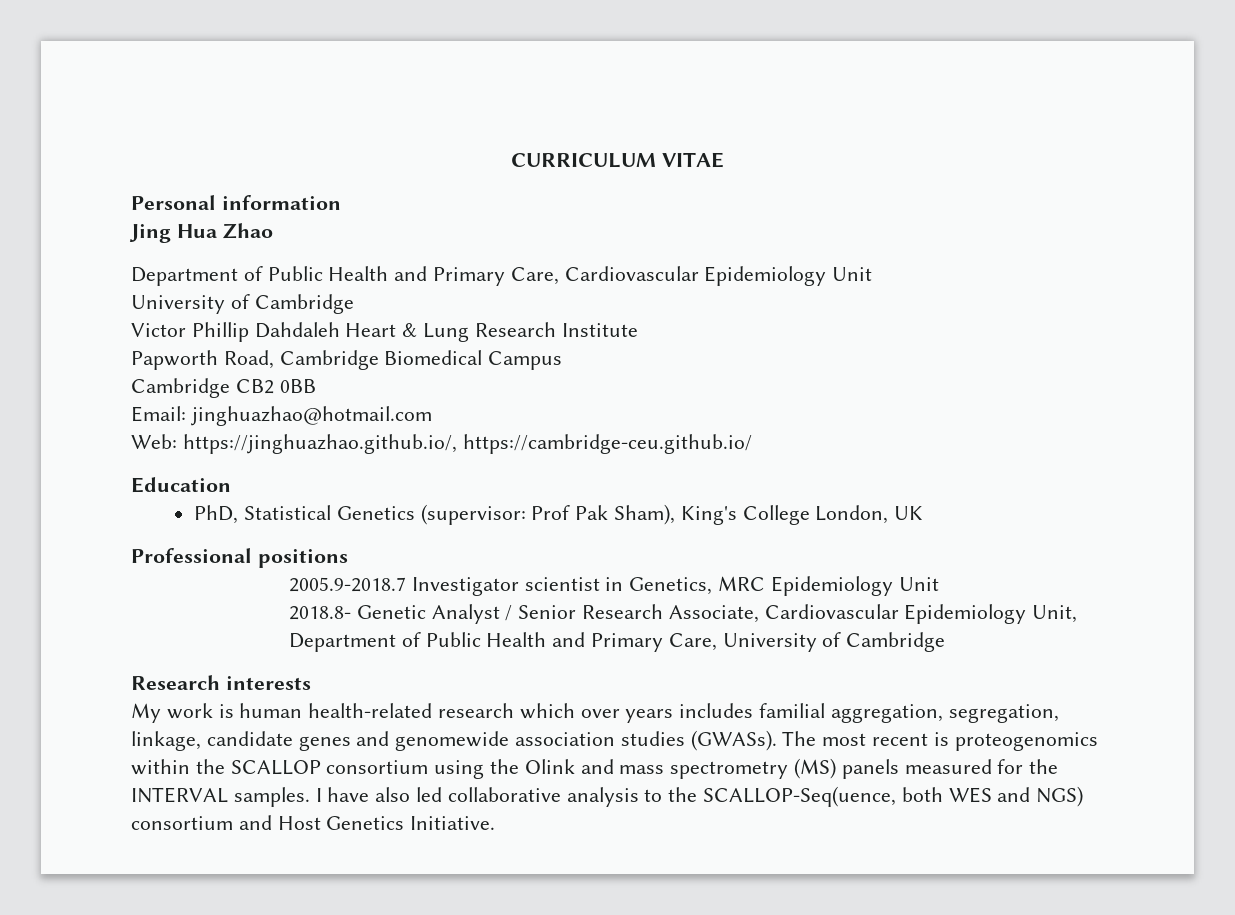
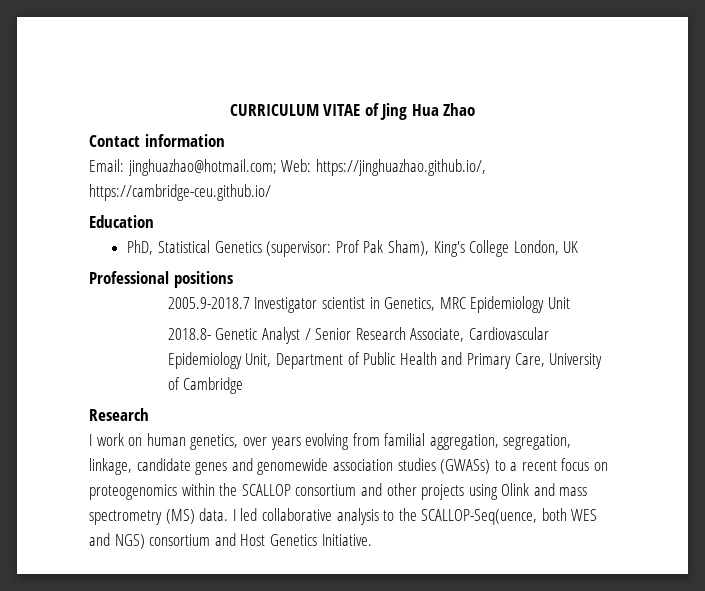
[131,195,341,210] // Personal information // -> [364,103,379,116] of
[131,266,873,286] [131,294,354,314] [131,322,638,342] [131,350,563,370] [131,378,316,398] Department of Public Health and Primary Care, Cardiovascular Epidemiology Unit // University of Cambridge // Victor Phillip Dahdaleh Heart & Lung Research Institute // Papworth Road, Cambridge Biomedical Campus // Cambridge CB2 0BB -> [89,134,225,147] Contact information
[190,406,432,426] jinghuazhao@hotmail.com // -> [127,159,277,176] jinghuazhao@hotmail.com;
[225,676,311,690] [131,703,754,723] interests // My work is human health-related research which over years includes -> [89,433,380,450] // I work on human genetics, over years evolving from
[690,730,949,751] (GWASs). The most recent is -> [440,458,609,474] (GWASs) to a recent focus on
[434,759,520,779] using the -> [360,483,498,500] and other projects using
[841,759,1059,779] [131,787,411,807] panels measured for the INTERVAL samples. I have also -> [199,508,236,521] data. I

